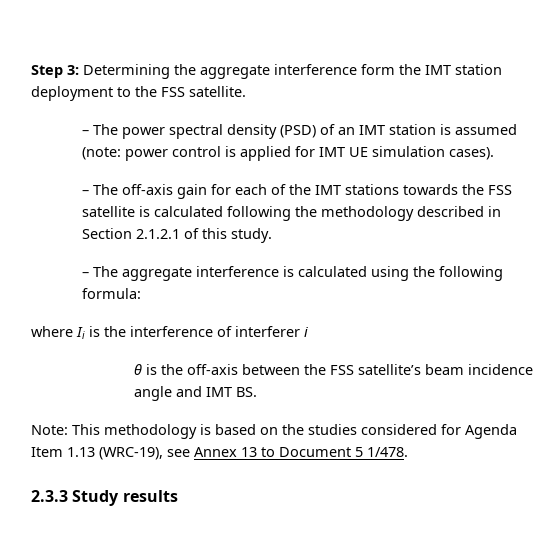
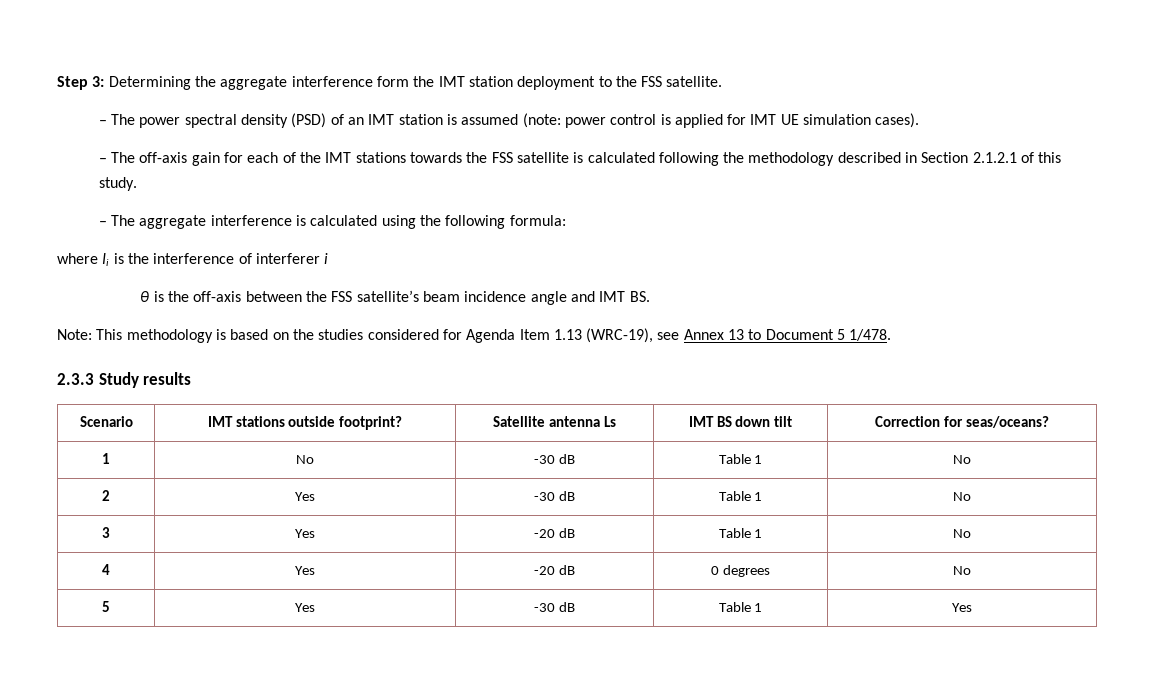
(178, 496) none -> [79,416,133,427] [207,416,403,430] [493,416,616,427] [688,416,793,427] [875,416,1049,428] [102,453,110,464] [296,455,314,464] [534,454,575,464] [718,454,763,464] [953,455,971,464] [102,490,110,501] [295,492,315,501] [534,491,575,501] [718,491,763,501] [953,492,971,501] [102,527,110,538] [295,529,315,538] [534,528,575,538] [718,528,763,538] [953,529,971,538] [102,564,110,575] [295,566,315,575] [534,565,575,575] [711,565,770,577] [953,566,971,575] [102,601,110,612] [295,603,315,612] [534,602,575,612] [718,602,763,612] [952,603,972,612] // Scenario | IMT stations outside footprint? | Satellite antenna Ls | IMT BS down tilt | Correction for seas/oceans? // 1 | No | -30 dB | Table 1 | No // 2 | Yes | -30 dB | Table 1 | No // 3 | Yes | -20 dB | Table 1 | No // 4 | Yes | -20 dB | 0 degrees | No // 5 | Yes | -30 dB | Table 1 | Yes

